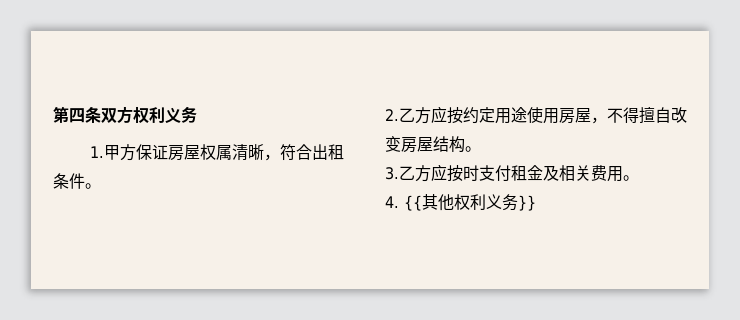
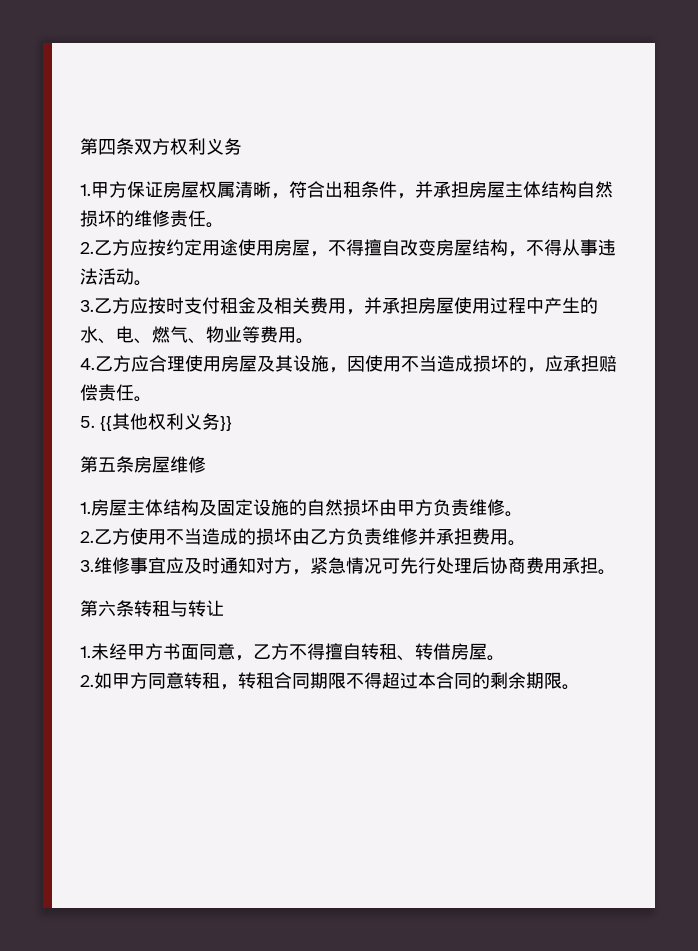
(85, 181) none -> [397,181,613,199] [80,210,206,227] ，并承担房屋主体结构自然损坏的维修责任
(465, 144) none -> [508,239,616,257] [80,268,134,285] ，不得从事违法活动
[623,175,639,181] [385,196,399,208] 。 // 4. -> [346,297,598,315] [80,326,314,344] [80,355,617,373] [80,384,152,402] [80,416,95,428] ，并承担房屋使用过程中产生的水、电、燃气、物业等费用。 // 4.乙方应合理使用房屋及其设施，因使用不当造成损坏的，应承担赔偿责任。 // 5.
(536, 203) none -> [80,456,206,473] [80,499,523,517] [80,528,526,546] [80,557,616,575] [80,600,224,617] [80,643,505,661] [80,672,580,690] // 第五条房屋维修 // 1.房屋主体结构及固定设施的自然损坏由甲方负责维修。 // 2.乙方使用不当造成的损坏由乙方负责维修并承担费用。 // 3.维修事宜应及时通知对方，紧急情况可先行处理后协商费用承担。 // 第六条转租与转让 // 1.未经甲方书面同意，乙方不得擅自转租、转借房屋。 // 2.如甲方同意转租，转租合同期限不得超过本合同的剩余期限。

